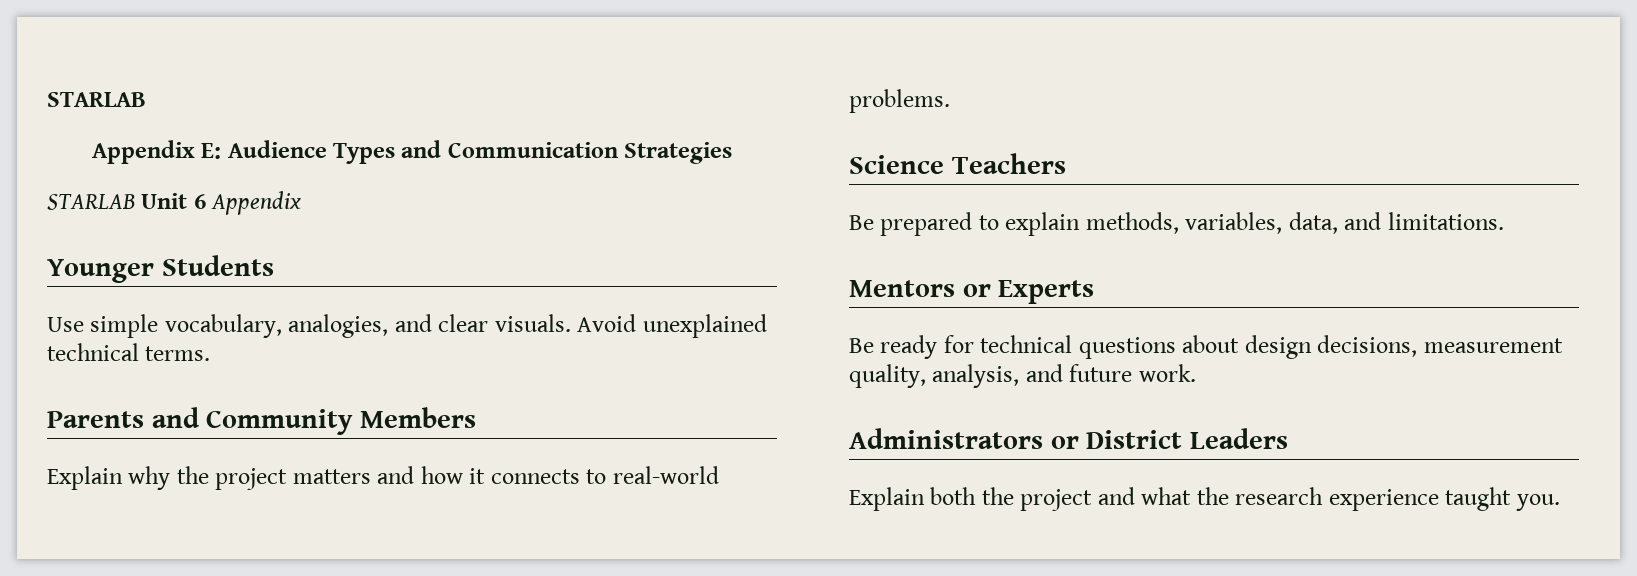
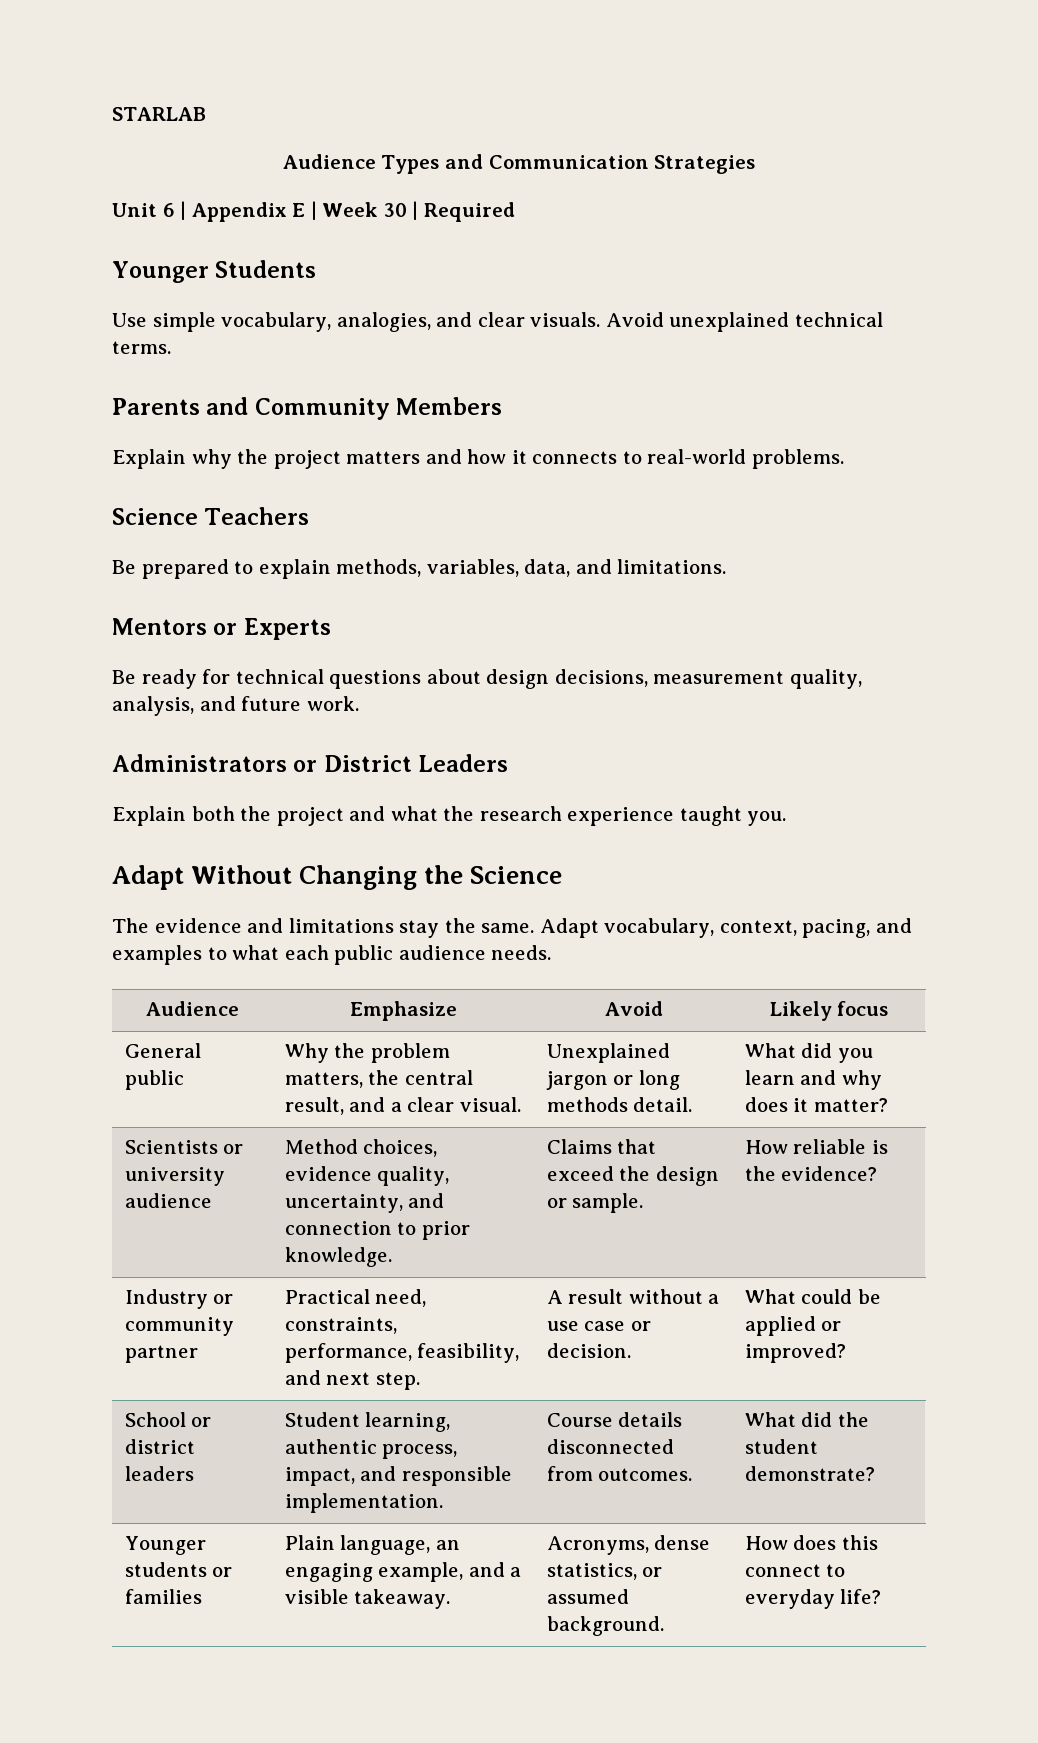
[91,140,222,164] Appendix E: -> (206, 114) none
[47,194,135,210] STARLAB -> (756, 164) none
[211,191,302,215] Appendix -> [180,201,515,222] | Appendix E | Week 30 | Required
(1560, 502) none -> [112,865,563,890] [112,918,912,938] [112,945,552,965] [146,1001,239,1016] [350,1001,457,1021] [604,1001,663,1016] [769,1001,889,1021] [124,1043,201,1058] [124,1070,184,1090] [284,1043,450,1063] [284,1070,473,1088] [284,1097,522,1115] [546,1043,670,1063] [545,1070,680,1090] [546,1097,693,1112] [744,1043,873,1063] [744,1070,882,1090] [744,1097,888,1112] [124,1140,244,1154] [124,1167,225,1186] [124,1193,212,1208] [284,1139,438,1157] [284,1166,450,1186] [284,1193,445,1213] [284,1221,470,1240] [284,1247,392,1267] [546,1139,657,1154] [546,1166,719,1186] [546,1193,644,1213] [744,1139,888,1154] [744,1166,878,1181] [124,1289,234,1309] [124,1317,234,1336] [124,1345,198,1363] [284,1289,427,1307] [284,1317,397,1334] [284,1343,520,1363] [284,1370,420,1390] [546,1289,720,1304] [546,1321,651,1331] [546,1343,631,1358] [744,1289,881,1304] [744,1316,842,1336] [744,1343,846,1363] [124,1412,212,1427] [124,1439,195,1454] [124,1466,194,1481] [284,1412,451,1432] [284,1439,458,1459] [284,1466,512,1486] [284,1493,443,1513] [546,1412,683,1427] [546,1439,674,1454] [546,1466,693,1481] [744,1412,869,1427] [744,1439,818,1454] [744,1466,875,1481] [124,1536,206,1555] [124,1562,233,1577] [124,1589,202,1604] [284,1535,460,1555] [284,1562,522,1582] [284,1589,451,1609] [546,1535,711,1555] [546,1563,663,1580] [546,1589,629,1604] [546,1616,664,1636] [744,1535,878,1550] [744,1564,846,1577] [744,1589,882,1609] // Adapt Without Changing the Science // The evidence and limitations stay the same. Adapt vocabulary, context, pacing, and examples to what each public audience needs. // Audience | Emphasize | Avoid | Likely focus // General public | Why the problem matters, the central result, and a clear visual. | Unexplained jargon or long methods detail. | What did you learn and why does it matter? // Scientists or university audience | Method choices, evidence quality, uncertainty, and connection to prior knowledge. | Claims that exceed the design or sample. | How reliable is the evidence? // Industry or community partner | Practical need, constraints, performance, feasibility, and next step. | A result without a use case or decision. | What could be applied or improved? // School or district leaders | Student learning, authentic process, impact, and responsible implementation. | Course details disconnected from outcomes. | What did the student demonstrate? // Younger students or families | Plain language, an engaging example, and a visible takeaway. | Acronyms, dense statistics, or assumed background. | How does this connect to everyday life?

